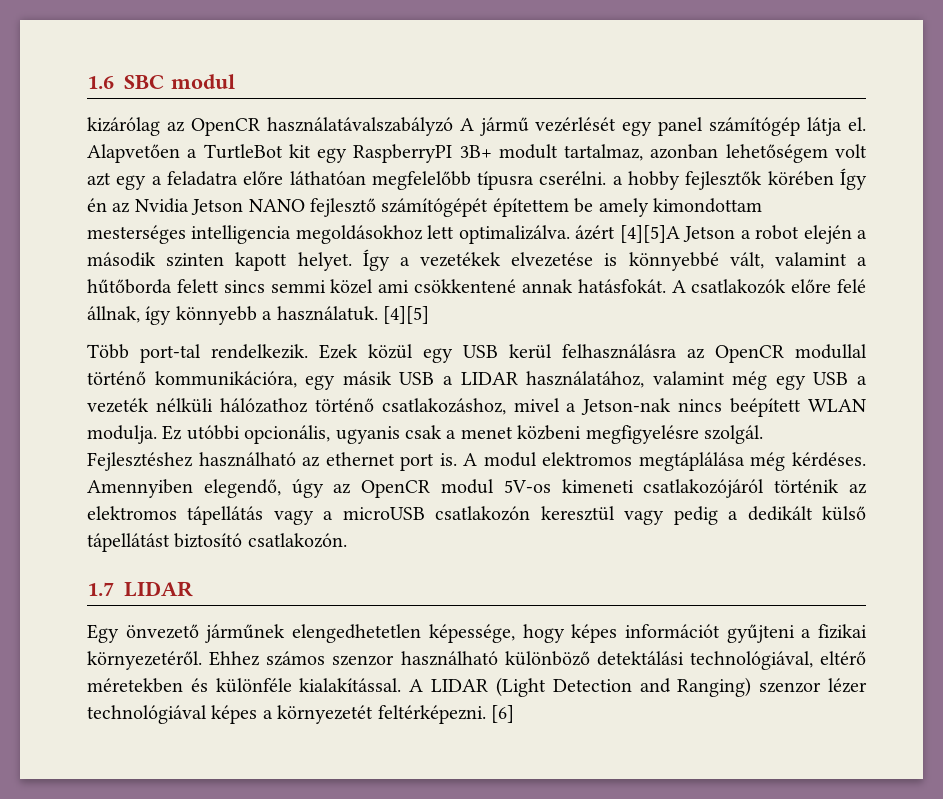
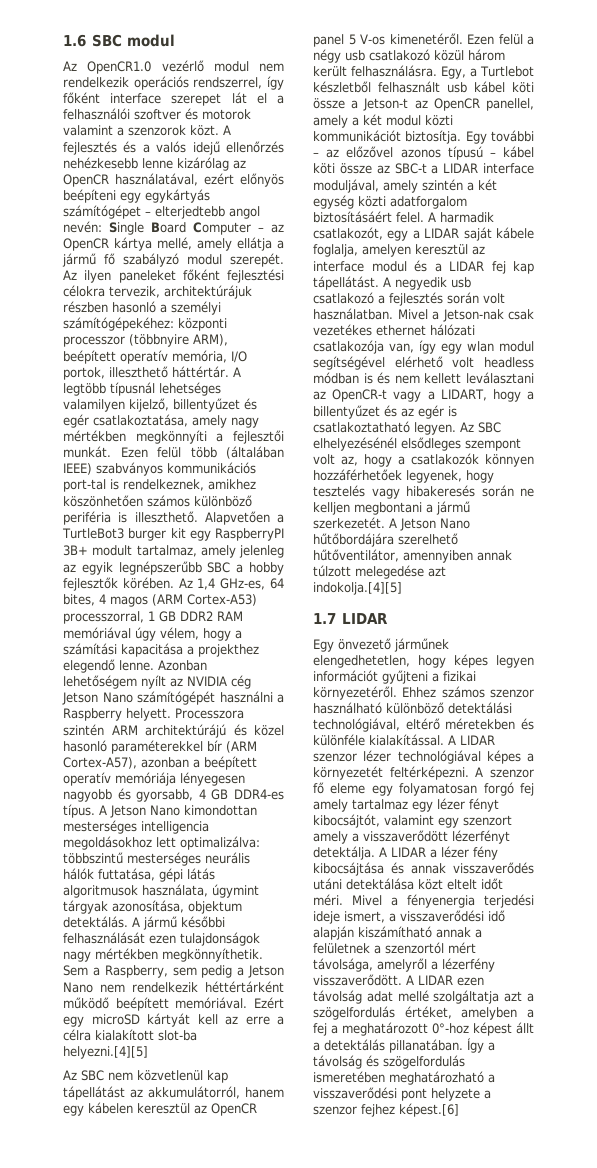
[87,117,866,136] [87,144,283,163] kizárólag az OpenCR használatávalszabályzó A jármű vezérlését egy panel számítógép látja el. Alapvetően a TurtleBot -> [63,60,284,74] [63,76,284,90] [63,92,284,106] [63,108,251,120] [63,125,231,136] [63,141,284,155] [63,157,246,171] [63,173,284,187] [63,189,210,203] [63,205,260,219] [63,221,284,235] [63,237,284,251] [62,253,284,267] [63,269,284,283] [63,285,252,299] [63,301,221,315] [63,317,227,331] [63,334,228,347] [63,350,247,364] [63,366,241,380] [63,382,221,396] [63,398,257,412] [63,414,259,428] [63,430,284,444] [63,446,284,459] [63,462,256,476] [63,479,256,492] [63,495,252,507] [63,511,284,525] [62,528,167,541] Az OpenCR1.0 vezérlő modul nem rendelkezik operációs rendszerrel, így főként interface szerepet lát el a felhasználói szoftver és motorok valamint a szenzorok közt. A fejlesztés és a valós idejű ellenőrzés nehézkesebb lenne kizárólag az OpenCR használatával, ezért előnyös beépíteni egy egykártyás számítógépet – elterjedtebb angol nevén: Single Board Computer – az OpenCR kártya mellé, amely ellátja a jármű fő szabályzó modul szerepét. Az ilyen paneleket főként fejlesztési célokra tervezik, architektúrájuk részben hasonló a személyi számítógépekéhez: központi processzor (többnyire ARM), beépített operatív memória, I/O portok, illeszthető háttértár. A legtöbb típusnál lehetséges valamilyen kijelző, billentyűzet és egér csatlakoztatása, amely nagy mértékben megkönnyíti a fejlesztői munkát. Ezen felül több (általában IEEE) szabványos kommunikációs port-tal is rendelkeznek, amikhez köszönhetően számos különböző periféria is illeszthető. Alapvetően a TurtleBot3 burger
[650,144,867,163] [87,168,867,190] [87,198,762,217] [87,225,868,244] [87,249,867,271] [87,279,867,294] [87,306,429,325] [87,344,867,363] [87,371,868,390] [87,398,866,417] [87,425,763,444] [87,452,866,471] [87,479,867,498] [87,506,867,525] [87,533,347,552] azonban lehetőségem volt azt egy a feladatra előre láthatóan megfelelőbb típusra cserélni. a hobby fejlesztők körében Így én az Nvidia Jetson NANO fejlesztő számítógépét építettem be amely kimondottam mesterséges intelligencia megoldásokhoz lett optimalizálva. ázért [4][5]A Jetson a robot elején a második szinten kapott helyet. Így a vezetékek elvezetése is könnyebbé vált, valamint a hűtőborda felett sincs semmi közel ami csökkentené annak hatásfokát. A csatlakozók előre felé állnak, így könnyebb a használatuk. [4][5] // Több port-tal rendelkezik. Ezek közül egy USB kerül felhasználásra az OpenCR modullal történő kommunikációra, egy másik USB a LIDAR használatához, valamint még egy USB a vezeték nélküli hálózathoz történő csatlakozáshoz, mivel a Jetson-nak nincs beépített WLAN modulja. Ez utóbbi opcionális, ugyanis csak a menet közbeni megfigyelésre szolgál. Fejlesztéshez használható az ethernet port is. A modul elektromos megtáplálása még kérdéses. Amennyiben elegendő, úgy az OpenCR modul 5V-os kimeneti csatlakozójáról történik az elektromos tápellátás vagy a microUSB csatlakozón keresztül vagy pedig a dedikált külső tápellátást biztosító csatlakozón. -> [200,545,284,558] [63,561,284,575] [63,577,284,591] [63,594,257,607] [63,611,243,624] [63,627,242,641] [63,643,259,657] [63,659,207,673] [63,675,251,689] [62,691,284,705] [63,708,244,721] [63,724,284,738] [63,740,257,754] [63,756,257,770] [63,772,245,786] [63,788,284,802] [63,804,257,818] [63,820,209,834] [63,836,260,850] [63,852,250,866] [63,868,215,882] [63,884,259,898] [63,900,242,914] [63,916,225,930] [63,932,260,946] [63,948,263,962] [63,965,284,978] [63,981,284,993] [63,997,284,1011] [63,1013,284,1027] [63,1029,197,1041] [63,1046,148,1059] [63,1070,228,1083] [63,1086,284,1100] [63,1102,257,1116] [313,33,534,47] [313,49,505,63] [313,65,535,79] [313,81,534,93] [313,98,534,111] [313,114,453,128] [313,130,534,144] [313,146,534,160] [313,163,534,174] [313,179,497,193] [313,195,467,209] [313,211,494,223] [313,227,534,241] [313,244,485,257] [313,260,534,274] [313,276,471,290] [313,292,505,306] [313,308,534,322] [313,324,475,336] [313,340,534,354] [313,356,534,370] [313,372,534,384] [313,389,534,402] [313,405,457,419] [313,421,501,435] [313,437,521,451] [313,453,534,467] [313,469,494,483] [313,485,534,499] [313,501,470,515] [313,517,470,531] [313,533,458,547] [313,549,512,563] [313,565,446,579] [313,582,402,595] amely jelenleg az egyik legnépszerűbb SBC a hobby fejlesztők körében. Az 1,4 GHz-es, 64 bites, 4 magos (ARM Cortex-A53) processzorral, 1 GB DDR2 RAM memóriával úgy vélem, hogy a számítási kapacitása a projekthez elegendő lenne. Azonban lehetőségem nyílt az NVIDIA cég Jetson Nano számítógépét használni a Raspberry helyett. Processzora szintén ARM architektúrájú és közel hasonló paraméterekkel bír (ARM Cortex-A57), azonban a beépített operatív memóriája lényegesen nagyobb és gyorsabb, 4 GB DDR4-es típus. A Jetson Nano kimondottan mesterséges intelligencia megoldásokhoz lett optimalizálva: többszintű mesterséges neurális hálók futtatása, gépi látás algoritmusok használata, úgymint tárgyak azonosítása, objektum detektálás. A jármű későbbi felhasználását ezen tulajdonságok nagy mértékben megkönnyíthetik. Sem a Raspberry, sem pedig a Jetson Nano nem rendelkezik héttértárként működő beépített memóriával. Ezért egy microSD kártyát kell az erre a célra kialakított slot-ba helyezni.[4][5] // Az SBC nem közvetlenül kap tápellátást az akkumulátorról, hanem egy kábelen keresztül az OpenCR panel 5 V-os kimenetéről. Ezen felül a négy usb csatlakozó közül három került felhasználásra. Egy, a Turtlebot készletből felhasznált usb kábel köti össze a Jetson-t az OpenCR panellel, amely a két modul közti kommunikációt biztosítja. Egy további – az előzővel azonos típusú – kábel köti össze az SBC-t a LIDAR interface moduljával, amely szintén a két egység közti adatforgalom biztosításáért felel. A harmadik csatlakozót, egy a LIDAR saját kábele foglalja, amelyen keresztül az interface modul és a LIDAR fej kap tápellátást. A negyedik usb csatlakozó a fejlesztés során volt használatban. Mivel a Jetson-nak csak vezetékes ethernet hálózati csatlakozója van, így egy wlan modul segítségével elérhető volt headless módban is és nem kellett leválasztani az OpenCR-t vagy a LIDART, hogy a billentyűzet és az egér is csatlakoztatható legyen. Az SBC elhelyezésénél elsődleges szempont volt az, hogy a csatlakozók könnyen hozzáférhetőek legyenek, hogy tesztelés vagy hibakeresés során ne kelljen megbontani a jármű szerkezetét. A Jetson Nano hűtőbordájára szerelhető hűtőventilátor, amennyiben annak túlzott melegedése azt indokolja.[4][5]
[292,624,515,643] elengedhetetlen képessége, -> [313,655,410,668] elengedhetetlen,
(618, 633) none -> [496,655,534,668] legyen
[495,677,752,697] (Light Detection and Ranging) -> (495, 740) none
[491,705,514,723] [6] -> [475,767,534,778] [313,782,534,796] [313,798,499,812] [313,814,512,828] [313,830,510,844] [313,846,498,860] [313,862,534,876] [313,878,503,890] [313,894,534,908] [313,910,505,924] [313,926,482,940] [313,942,476,954] [313,958,495,972] [313,974,484,986] [313,990,534,1004] [313,1006,534,1020] [313,1022,534,1036] [313,1038,495,1053] [313,1055,465,1069] [313,1071,495,1085] [313,1087,491,1101] [313,1103,459,1117] A szenzor fő eleme egy folyamatosan forgó fej amely tartalmaz egy lézer fényt kibocsájtót, valamint egy szenzort amely a visszaverődött lézerfényt detektálja. A LIDAR a lézer fény kibocsájtása és annak visszaverődés utáni detektálása közt eltelt időt méri. Mivel a fényenergia terjedési ideje ismert, a visszaverődési idő alapján kiszámítható annak a felületnek a szenzortól mért távolsága, amelyről a lézerfény visszaverődött. A LIDAR ezen távolság adat mellé szolgáltatja azt a szögelfordulás értéket, amelyben a fej a meghatározott 0°-hoz képest állt a detektálás pillanatában. Így a távolság és szögelfordulás ismeretében meghatározható a visszaverődési pont helyzete a szenzor fejhez képest.[6]

